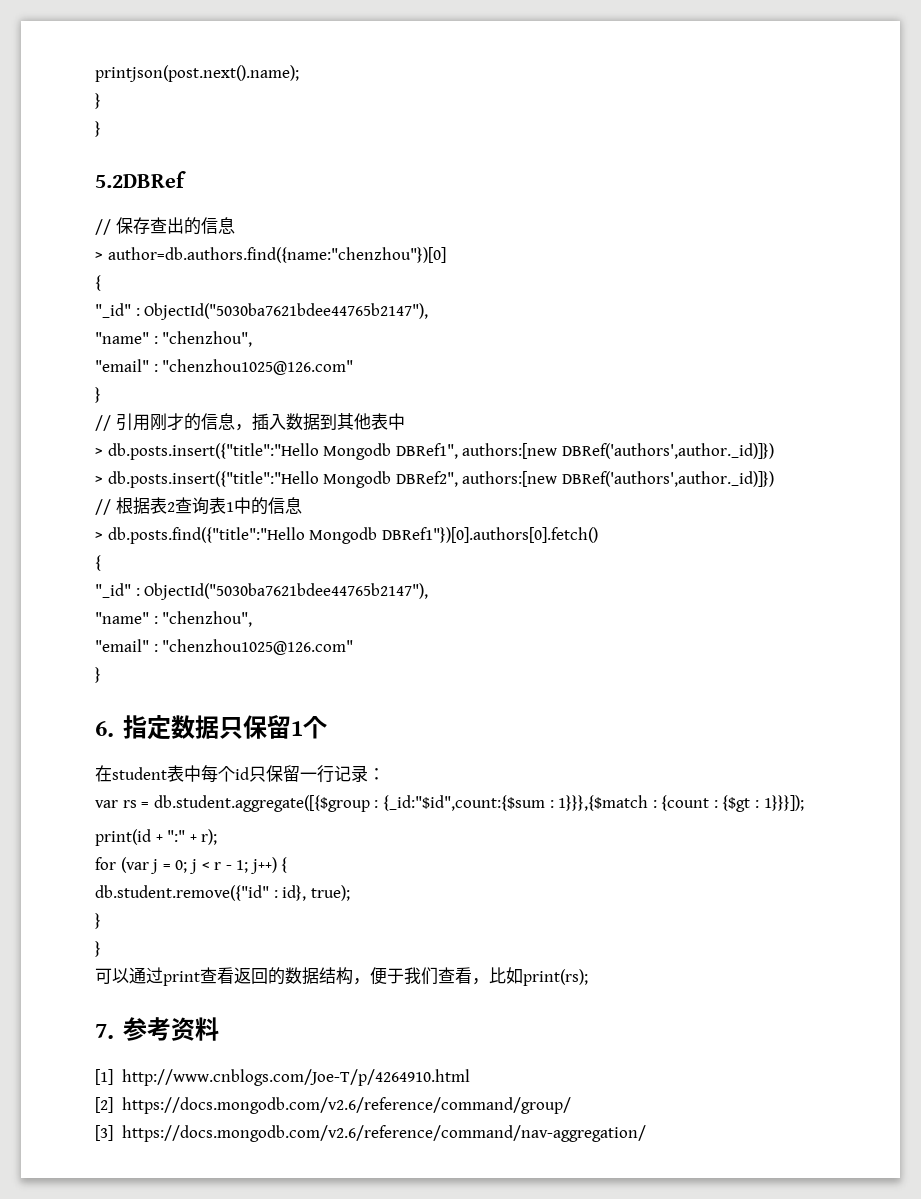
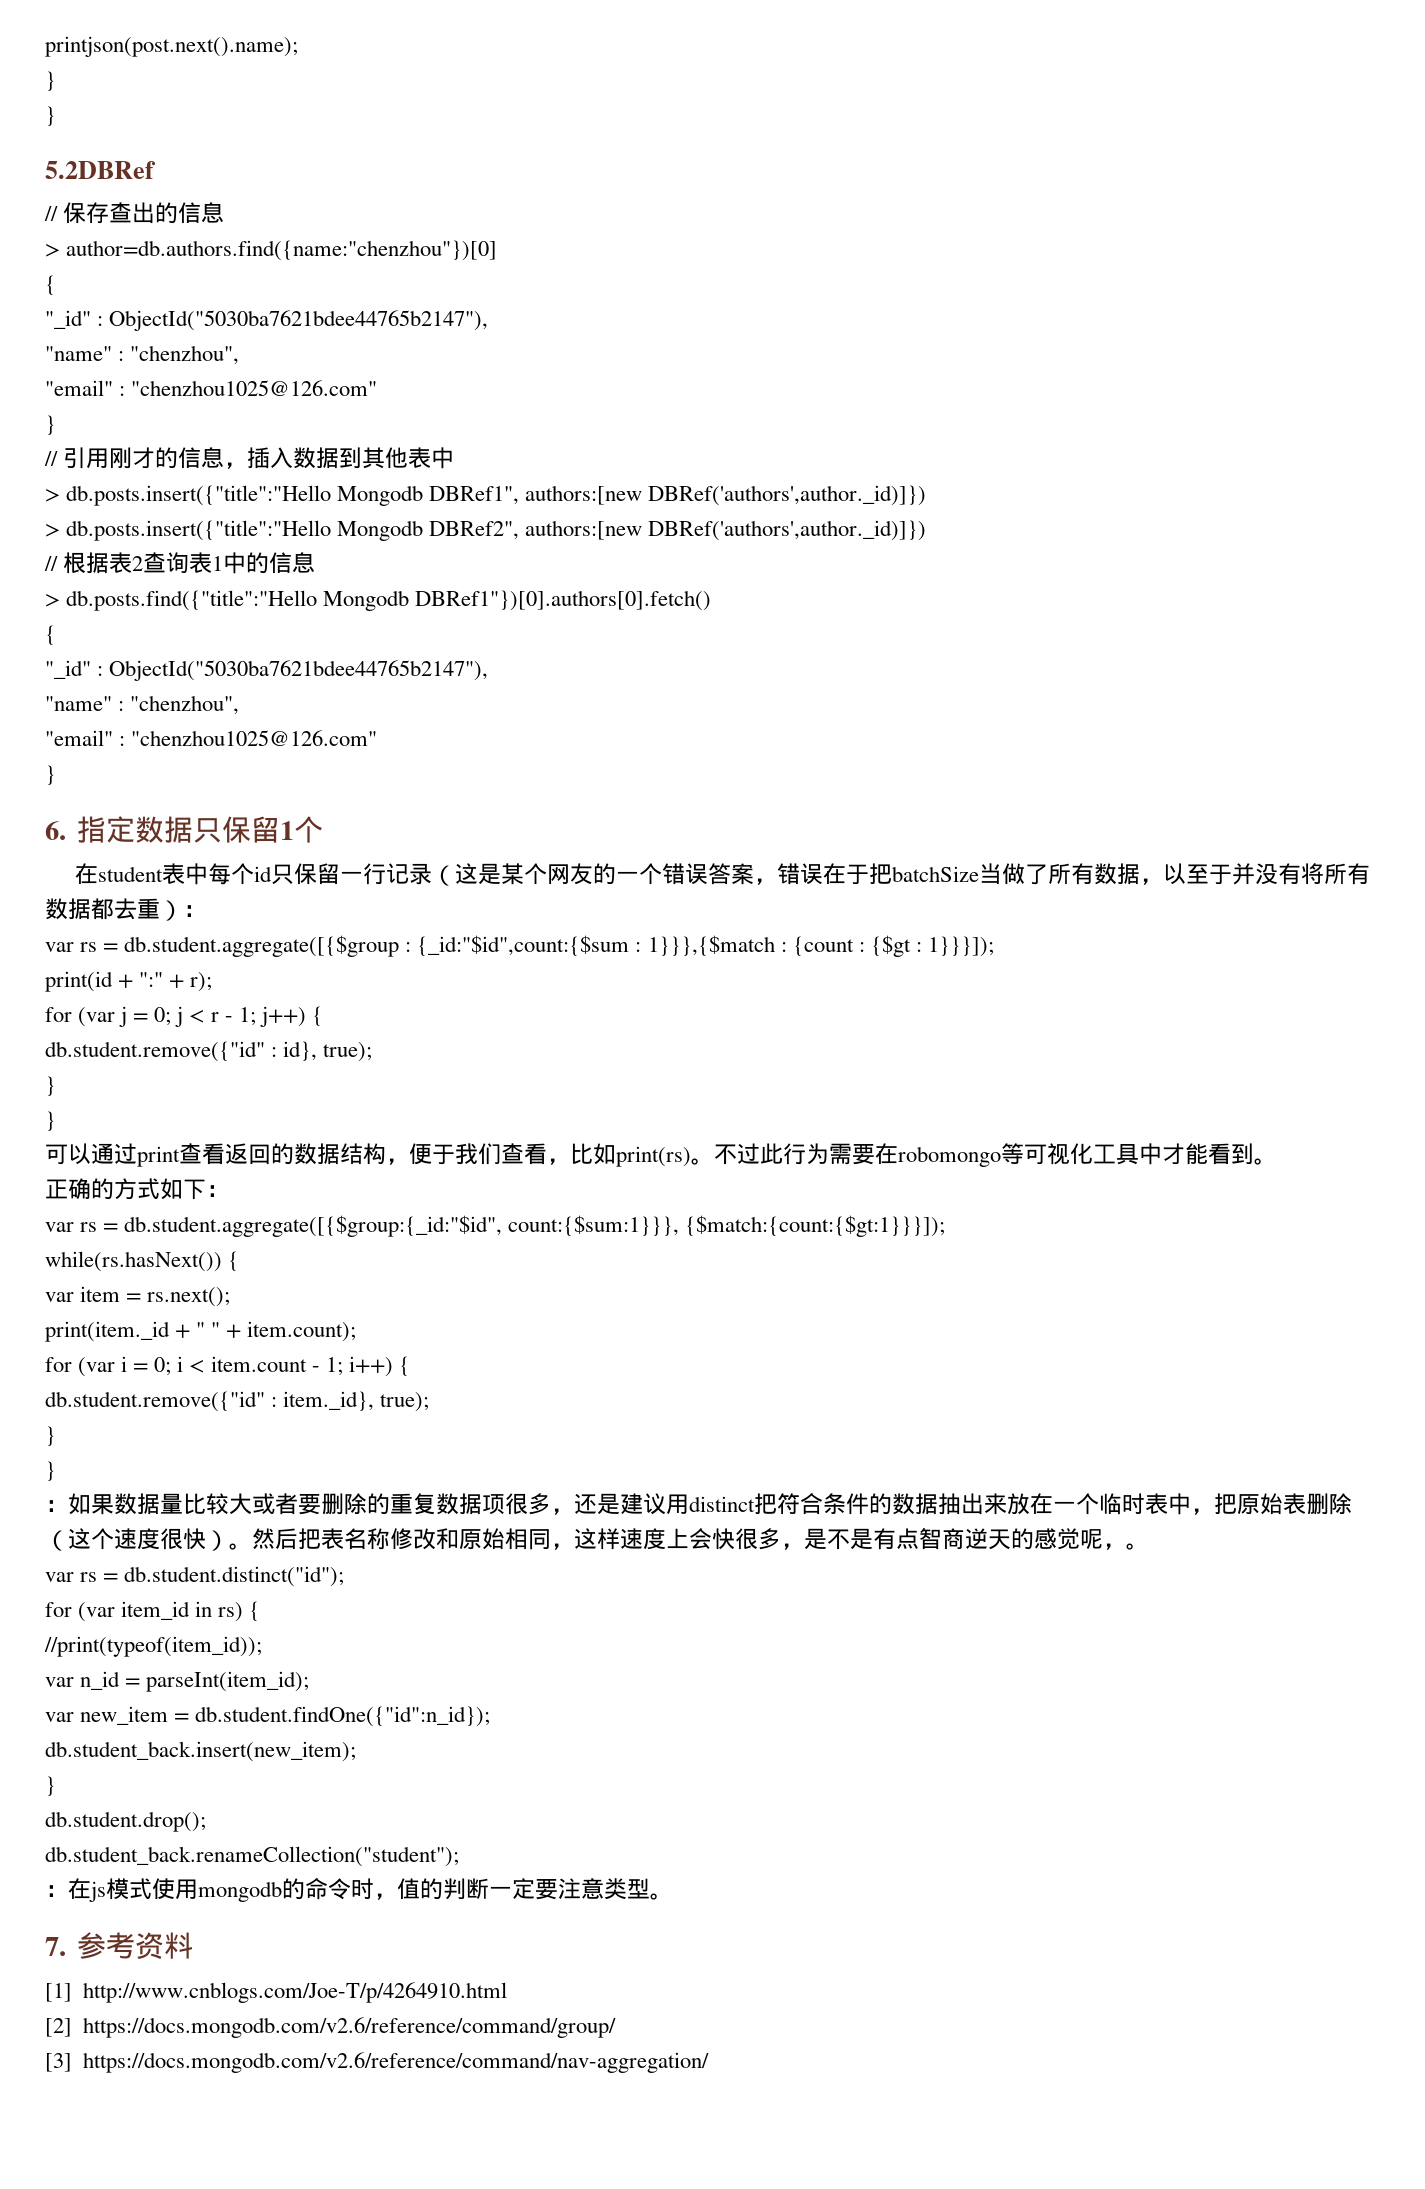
(368, 773) none -> [431,863,1370,886] [45,898,183,921] （这是某个网友的一个错误答案，错误在于把batchSize当做了所有数据，以至于并没有将所有数据都去重）
[523,969,588,986] print(rs); -> [616,1143,1277,1167] [45,1178,229,1200] [45,1215,946,1237] [45,1251,240,1272] [45,1286,231,1307] [45,1321,357,1342] [45,1356,410,1377] [45,1391,430,1412] [45,1426,56,1446] [45,1461,56,1481] [45,1493,1352,1515] [45,1528,1149,1551] [45,1566,345,1587] [45,1601,261,1622] [44,1636,262,1657] [45,1671,310,1692] [45,1706,491,1727] [45,1741,356,1762] [45,1776,56,1796] [45,1811,206,1832] [45,1846,459,1867] [45,1878,673,1902] print(rs)。不过此行为需要在robomongo等可视化工具中才能看到。 // 正确的方式如下： // var rs = db.student.aggregate([{$group:{_id:"$id", count:{$sum:1}}}, {$match:{count:{$gt:1}}}]); // while(rs.hasNext()) { // var item = rs.next(); // print(item._id + " " + item.count); // for (var i = 0; i < item.count - 1; i++) { // db.student.remove({"id" : item._id}, true); // } // } // ：如果数据量比较大或者要删除的重复数据项很多，还是建议用distinct把符合条件的数据抽出来放在一个临时表中，把原始表删除（这个速度很快）。然后把表名称修改和原始相同，这样速度上会快很多，是不是有点智商逆天的感觉呢，。 // var rs = db.student.distinct("id"); // for (var item_id in rs) { // //print(typeof(item_id)); // var n_id = parseInt(item_id); // var new_item = db.student.findOne({"id":n_id}); // db.student_back.insert(new_item); // } // db.student.drop(); // db.student_back.renameCollection("student"); // ：在js模式使用mongodb的命令时，值的判断一定要注意类型。

